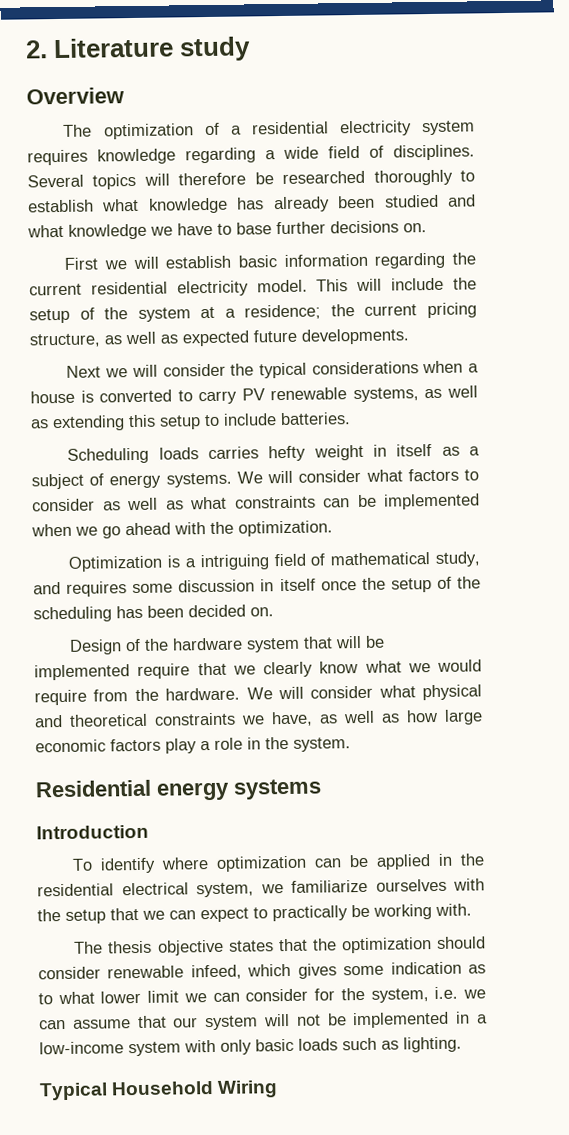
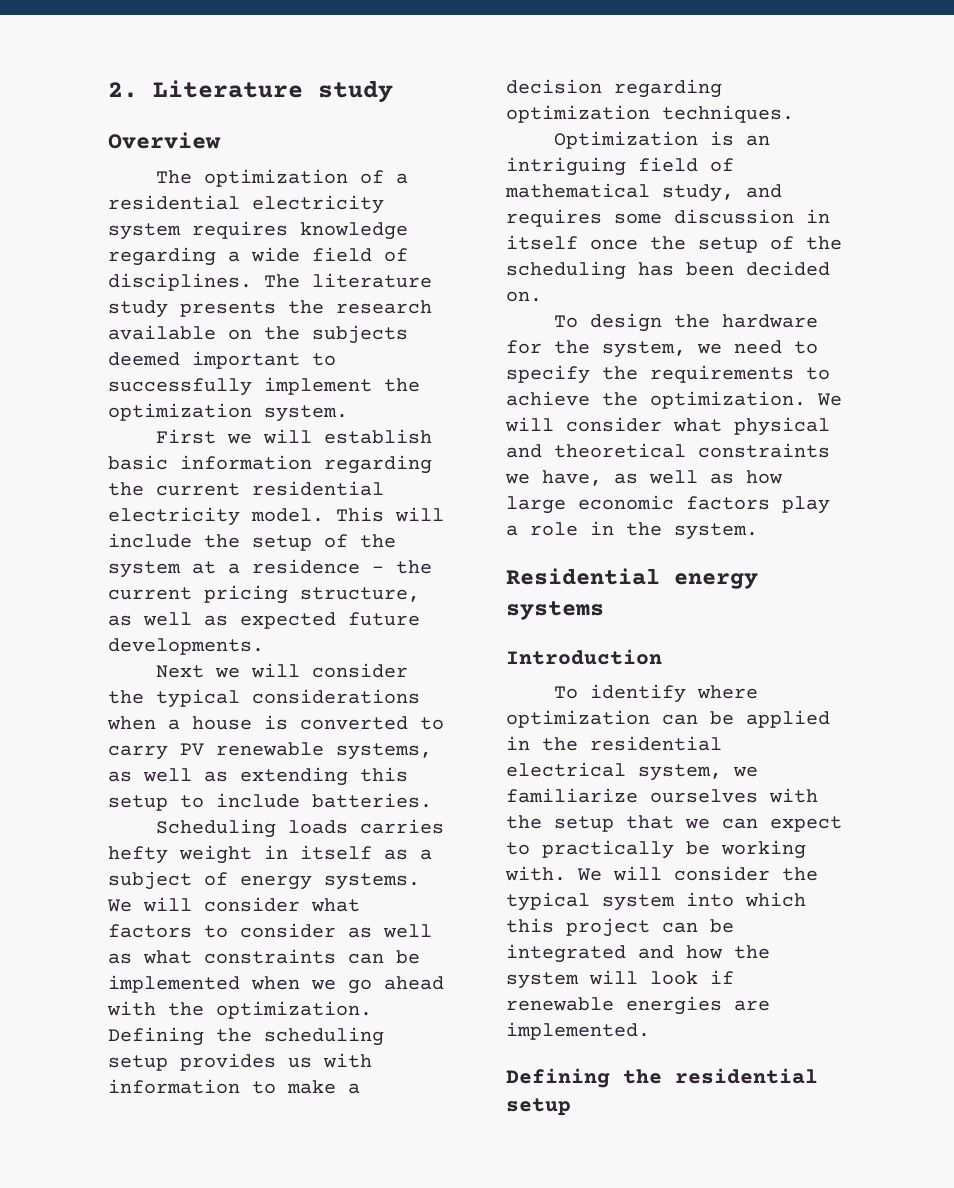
[27,169,475,190] [28,194,476,214] [27,220,427,240] Several topics will therefore be researched thoroughly to establish what knowledge has already been studied and what knowledge we have to base further decisions on. -> [264,273,432,288] [108,300,432,318] [108,325,408,344] [108,351,336,369] [108,377,420,396] [108,403,348,422] The literature study presents the research available on the subjects deemed important to successfully implement the optimization system.
[244,304,322,320] residence; -> [252,559,384,574] residence -
(333, 528) none -> [108,1027,384,1046] [108,1053,372,1071] [108,1079,360,1094] [506,79,722,98] [506,105,794,123] Defining the scheduling setup provides us with information to make a decision regarding optimization techniques.
[185,558,197,568] a -> [745,135,770,146] an
[69,635,386,655] [34,659,482,681] [34,687,241,706] Design of the hardware system that will be implemented require that we clearly know what we would require from the hardware. -> [553,313,818,332] [506,340,818,358] [506,365,830,384] [506,391,806,409] To design the hardware for the system, we need to specify the requirements to achieve the optimization.
[74,936,486,956] [38,961,487,980] [38,986,487,1005] [39,1011,489,1031] [39,1036,462,1057] [39,1080,279,1101] // The thesis objective states that the optimization should consider renewable infeed, which gives some indication as to what lower limit we can consider for the system, i.e. we can assume that our system will not be implemented in a low-income system with only basic loads such as lighting. // Typical Household Wiring -> [577,866,818,881] [506,892,806,911] [506,918,734,937] [506,944,770,963] [506,970,734,989] [506,996,770,1015] [506,1022,650,1040] [506,1068,818,1088] [506,1098,571,1116] We will consider the typical system into which this project can be integrated and how the system will look if renewable energies are implemented. // Defining the residential setup

